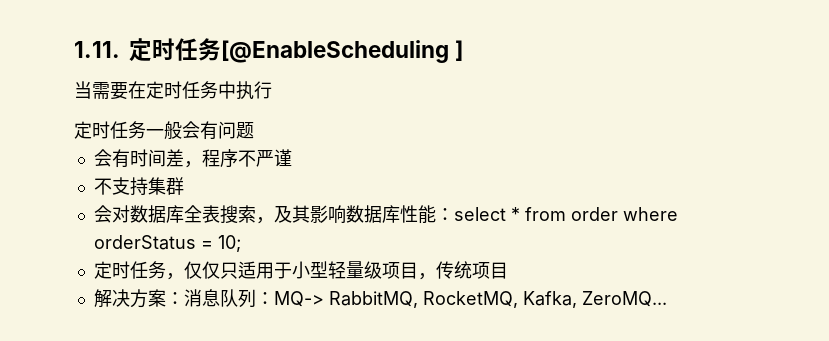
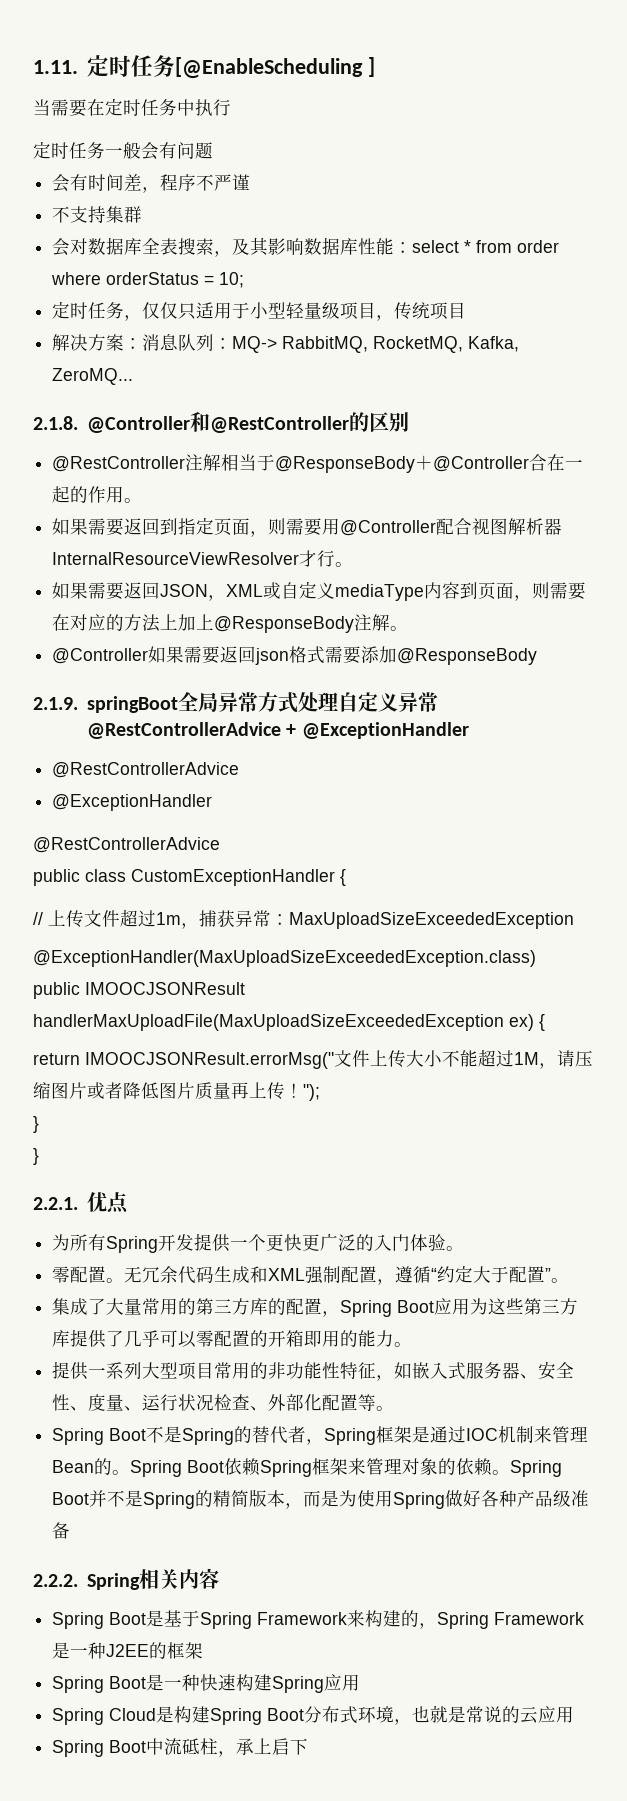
(667, 299) none -> [33,412,409,433] [52,454,584,473] [52,486,143,503] [52,517,563,537] [52,550,354,567] [52,581,587,601] [52,614,409,633] [52,646,538,665] [33,692,438,713] [86,722,469,739] [52,762,240,778] [52,794,213,811] [33,837,220,853] [33,869,346,886] [33,909,574,929] [33,950,536,967] [33,982,245,999] [33,1014,545,1031] [33,1049,593,1069] [33,1082,320,1101] [33,1116,39,1133] [33,1148,39,1165] [33,1192,129,1214] [52,1233,465,1253] [52,1265,570,1285] [52,1298,579,1317] [52,1329,413,1348] [52,1361,575,1381] [52,1394,395,1411] [52,1425,589,1445] [52,1458,563,1477] [52,1489,590,1509] [52,1522,71,1539] [33,1568,219,1590] [52,1610,585,1629] [52,1642,204,1659] [52,1674,361,1693] [52,1705,575,1725] [52,1738,309,1757] // 2.1.8. @Controller和@RestController的区别 // @RestController注解相当于@ResponseBody＋@Controller合在一起的作用。 // 如果需要返回到指定页面，则需要用@Controller配合视图解析器InternalResourceViewResolver才行。 // 如果需要返回JSON，XML或自定义mediaType内容到页面，则需要在对应的方法上加上@ResponseBody注解。 // @Controller如果需要返回json格式需要添加@ResponseBody // 2.1.9. springBoot全局异常方式处理自定义异常@RestControllerAdvice + @ExceptionHandler // @RestControllerAdvice // @ExceptionHandler // @RestControllerAdvice // public class CustomExceptionHandler { // // 上传文件超过1m，捕获异常：MaxUploadSizeExceededException // @ExceptionHandler(MaxUploadSizeExceededException.class) // public IMOOCJSONResult handlerMaxUploadFile(MaxUploadSizeExceededException ex) { // return IMOOCJSONResult.errorMsg("文件上传大小不能超过1M，请压缩图片或者降低图片质量再上传！"); // } // } // 2.2.1.优点 // 为所有Spring开发提供一个更快更广泛的入门体验。 // 零配置。无冗余代码生成和XML强制配置，遵循“约定大于配置”。 // 集成了大量常用的第三方库的配置，Spring Boot应用为这些第三方库提供了几乎可以零配置的开箱即用的能力。 // 提供一系列大型项目常用的非功能性特征，如嵌入式服务器、安全性、度量、运行状况检查、外部化配置等。 // Spring Boot不是Spring的替代者，Spring框架是通过IOC机制来管理Bean的。Spring Boot依赖Spring框架来管理对象的依赖。Spring Boot并不是Spring的精简版本，而是为使用Spring做好各种产品级准备 // 2.2.2. Spring相关内容 // Spring Boot是基于Spring Framework来构建的，Spring Framework是一种J2EE的框架 // Spring Boot是一种快速构建Spring应用 // Spring Cloud是构建Spring Boot分布式环境，也就是常说的云应用 // Spring Boot中流砥柱，承上启下

